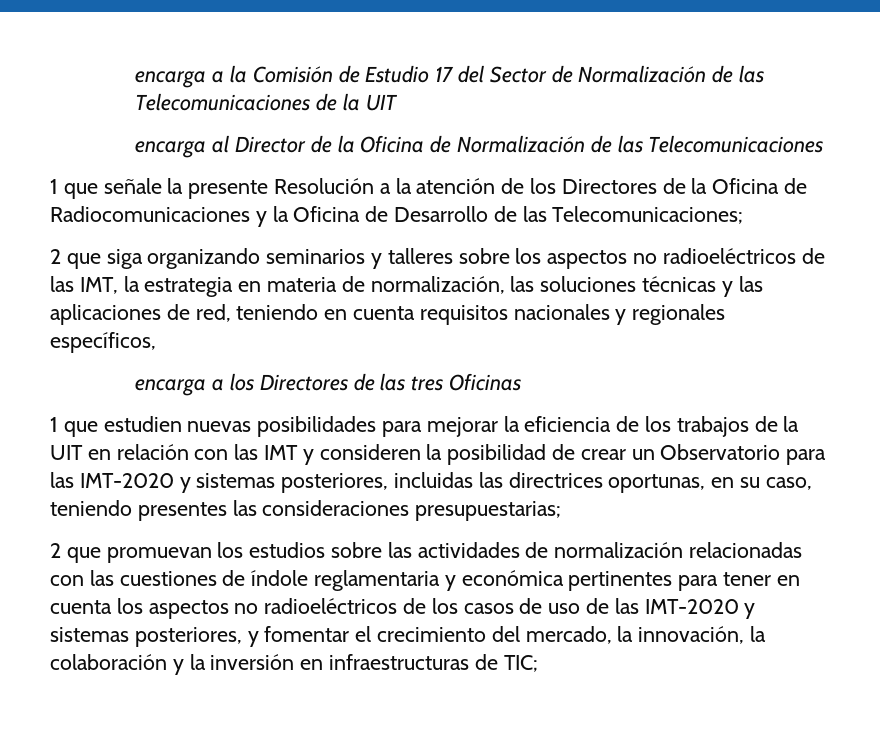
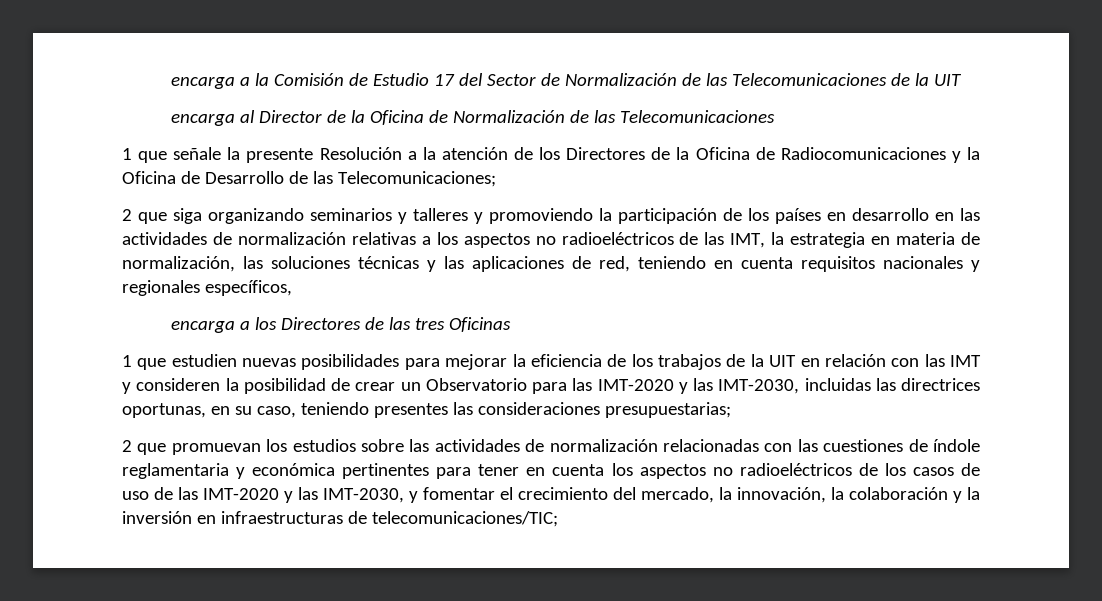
[458,248,510,264] sobre -> [474,208,980,224] [122,232,431,245] y promoviendo la participación de los países en desarrollo en las actividades de normalización relativas a
[196,473,389,493] sistemas posteriores, -> [693,378,800,394] las IMT-2030,
[50,627,242,647] sistemas posteriores, -> [298,487,404,503] las IMT-2030,
[503,655,538,672] TIC; -> [371,511,558,527] telecomunicaciones/TIC;

